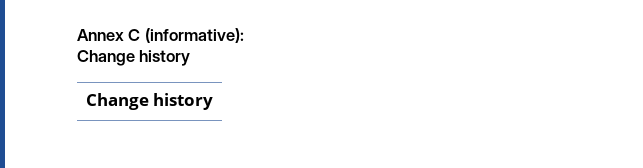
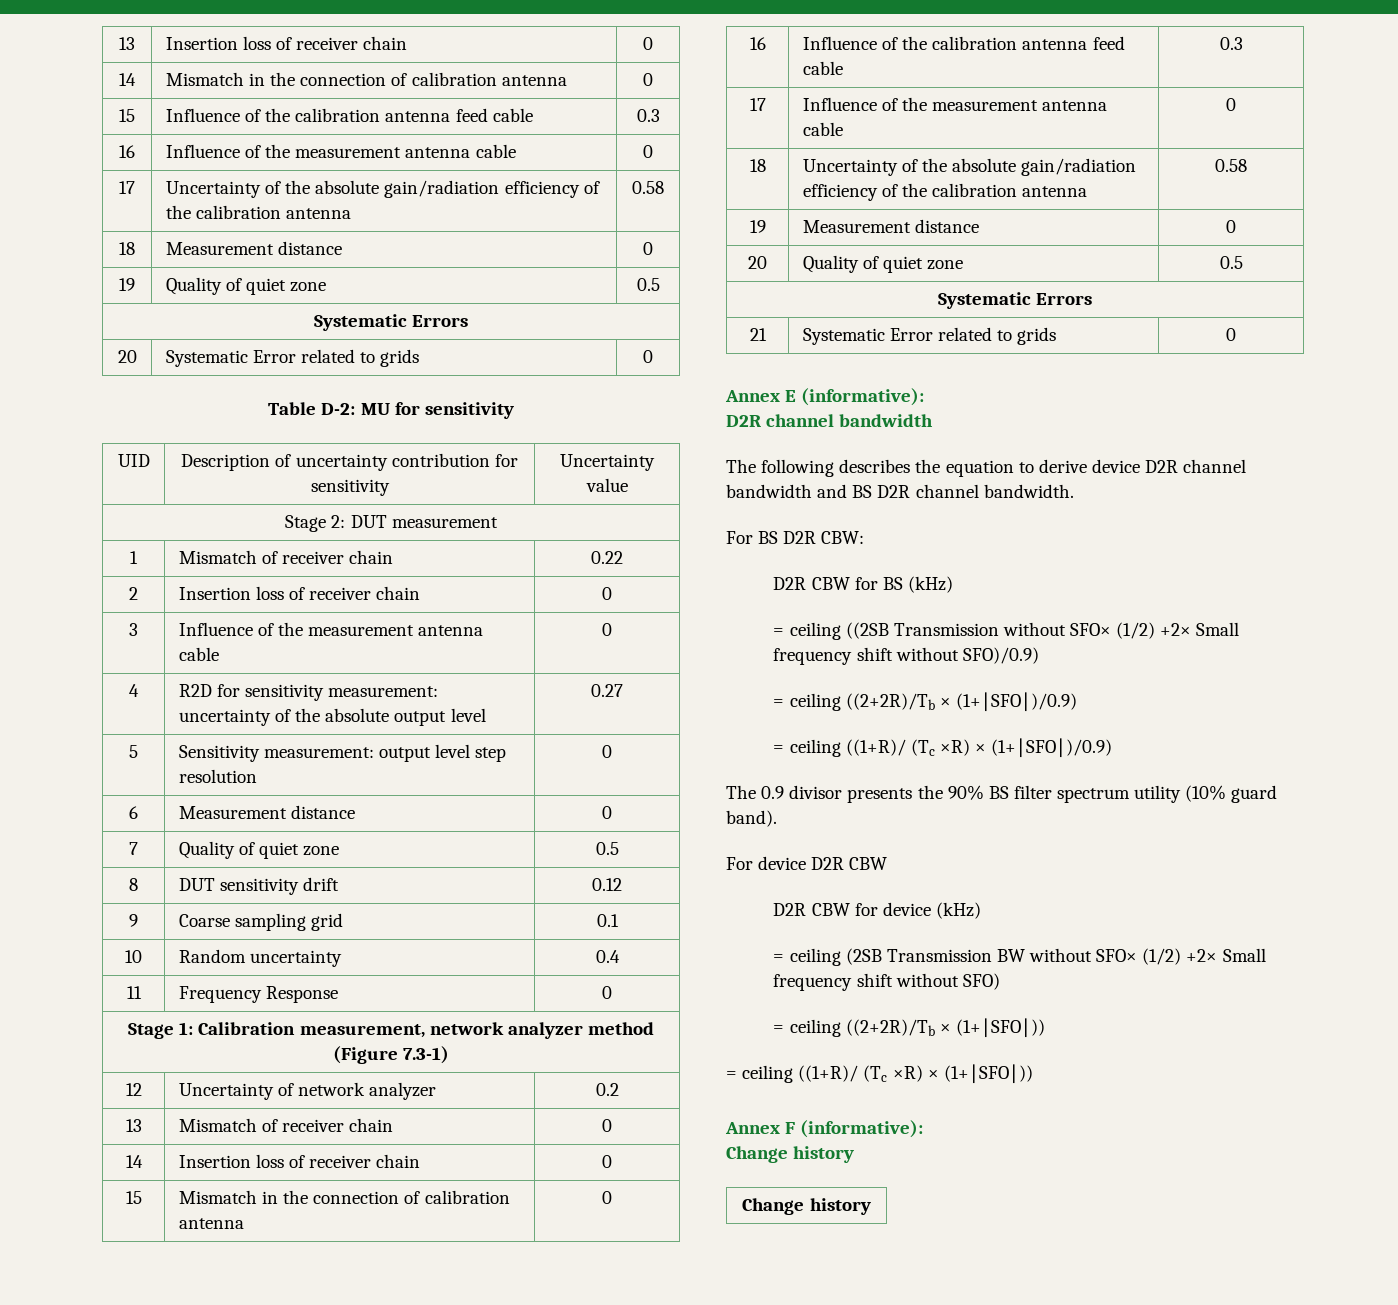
[77,29,141,41] Annex C -> [119,37,135,50] [165,36,408,50] [643,37,653,50] [119,73,136,86] [165,72,567,86] [643,73,653,86] [119,109,135,122] [165,108,533,122] [636,109,660,122] [119,145,135,158] [165,144,516,158] [643,145,653,158] [119,181,135,194] [165,180,600,198] [165,205,352,219] [632,181,664,194] [119,242,135,255] [165,241,343,255] [643,242,653,255] [119,278,135,291] [165,277,327,295] [636,278,660,291] [313,314,469,331] [117,350,137,363] [165,349,420,367] [643,350,653,363] [268,402,514,419] [117,454,150,467] [181,453,518,471] [310,479,390,496] [560,454,655,471] [585,478,628,492] [285,515,498,532] [130,551,138,564] [178,550,394,564] [591,551,623,564] [129,587,138,600] [178,586,421,600] [602,587,612,600] [129,623,138,636] [178,622,484,636] [178,647,219,661] [602,623,612,636] [129,684,139,697] [178,684,439,701] [178,708,486,726] [591,684,623,697] [129,745,138,758] [178,744,507,762] [178,769,257,783] [602,745,612,758] [129,806,138,819] [178,805,356,819] [602,806,612,819] [129,842,138,855] [178,841,340,859] [595,842,619,855] [129,878,138,891] [178,877,340,895] [592,878,622,891] [129,914,138,927] [178,913,344,931] [596,914,619,927] [125,950,142,963] [178,949,343,967] [595,950,620,963] [126,986,142,999] [178,986,339,1003] [602,986,612,999] [128,1022,654,1039] [332,1046,450,1064] [125,1083,142,1096] [178,1082,437,1100] [595,1083,619,1096] [125,1119,142,1132] [178,1118,394,1132] [602,1119,612,1132] [125,1155,143,1168] [178,1154,421,1168] [602,1155,612,1168] [125,1191,142,1204] [178,1190,510,1204] [178,1218,244,1229] [602,1191,612,1204] [749,37,766,50] [802,36,1125,50] [802,61,843,75] [1219,37,1243,50] [749,98,766,111] [802,97,1108,111] [802,122,843,136] [1226,98,1236,111] [749,159,766,172] [802,158,1137,176] [802,183,1088,201] [1215,159,1247,172] [749,220,766,233] [802,219,980,233] [1226,220,1236,233] [748,256,767,269] [802,255,964,273] [1219,256,1243,269] [937,292,1093,309] [749,328,767,341] [802,327,1057,345] [1226,328,1236,341] [725,388,925,406] [726,414,934,427] [726,459,1247,477] [726,484,1074,498] [726,531,865,544] [773,576,953,593] [773,622,1240,640] [773,647,1039,665] [773,692,1077,712] [773,738,1113,758] [726,785,1278,803] [726,810,777,827] [726,856,888,870] [773,902,981,919] [773,948,1266,966] [773,973,1000,991] [773,1018,1045,1038] [726,1064,1033,1084] [725,1122,796,1134] 13 | Insertion loss of receiver chain | 0 // 14 | Mismatch in the connection of calibration antenna | 0 // 15 | Influence of the calibration antenna feed cable | 0.3 // 16 | Influence of the measurement antenna cable | 0 // 17 | Uncertainty of the absolute gain/radiation efficiency of the calibration antenna | 0.58 // 18 | Measurement distance | 0 // 19 | Quality of quiet zone | 0.5 // Systematic Errors // 20 | Systematic Error related to grids | 0 // Table D-2: MU for sensitivity // UID | Description of uncertainty contribution for sensitivity | Uncertainty value // Stage 2: DUT measurement // 1 | Mismatch of receiver chain | 0.22 // 2 | Insertion loss of receiver chain | 0 // 3 | Influence of the measurement antenna cable | 0 // 4 | R2D for sensitivity measurement: uncertainty of the absolute output level | 0.27 // 5 | Sensitivity measurement: output level step resolution | 0 // 6 | Measurement distance | 0 // 7 | Quality of quiet zone | 0.5 // 8 | DUT sensitivity drift | 0.12 // 9 | Coarse sampling grid | 0.1 // 10 | Random uncertainty | 0.4 // 11 | Frequency Response | 0 // Stage 1: Calibration measurement, network analyzer method (Figure 7.3-1) // 12 | Uncertainty of network analyzer | 0.2 // 13 | Mismatch of receiver chain | 0 // 14 | Insertion loss of receiver chain | 0 // 15 | Mismatch in the connection of calibration antenna | 0 // 16 | Influence of the calibration antenna feed cable | 0.3 // 17 | Influence of the measurement antenna cable | 0 // 18 | Uncertainty of the absolute gain/radiation efficiency of the calibration antenna | 0.58 // 19 | Measurement distance | 0 // 20 | Quality of quiet zone | 0.5 // Systematic Errors // 21 | Systematic Error related to grids | 0 // Annex E (informative): // D2R channel bandwidth // The following describes the equation to derive device D2R channel bandwidth and BS D2R channel bandwidth. // For BS D2R CBW: // D2R CBW for BS (kHz) // = ceiling ((2SB Transmission without SFO× (1/2) +2× Small frequency shift without SFO)/0.9) // = ceiling ((2+2R)/Tb × (1+∣SFO∣)/0.9) // = ceiling ((1+R)/ (Tc ×R) × (1+∣SFO∣)/0.9) // The 0.9 divisor presents the 90% BS filter spectrum utility (10% guard band). // For device D2R CBW // D2R CBW for device (kHz) // = ceiling (2SB Transmission BW without SFO× (1/2) +2× Small frequency shift without SFO) // = ceiling ((2+2R)/Tb × (1+∣SFO∣)) // = ceiling ((1+R)/ (Tc ×R) × (1+∣SFO∣)) // Annex F

